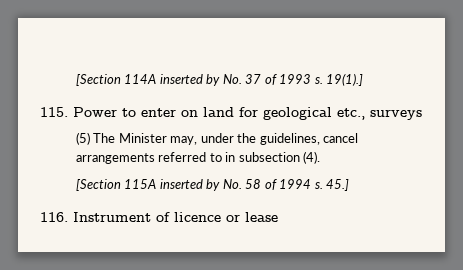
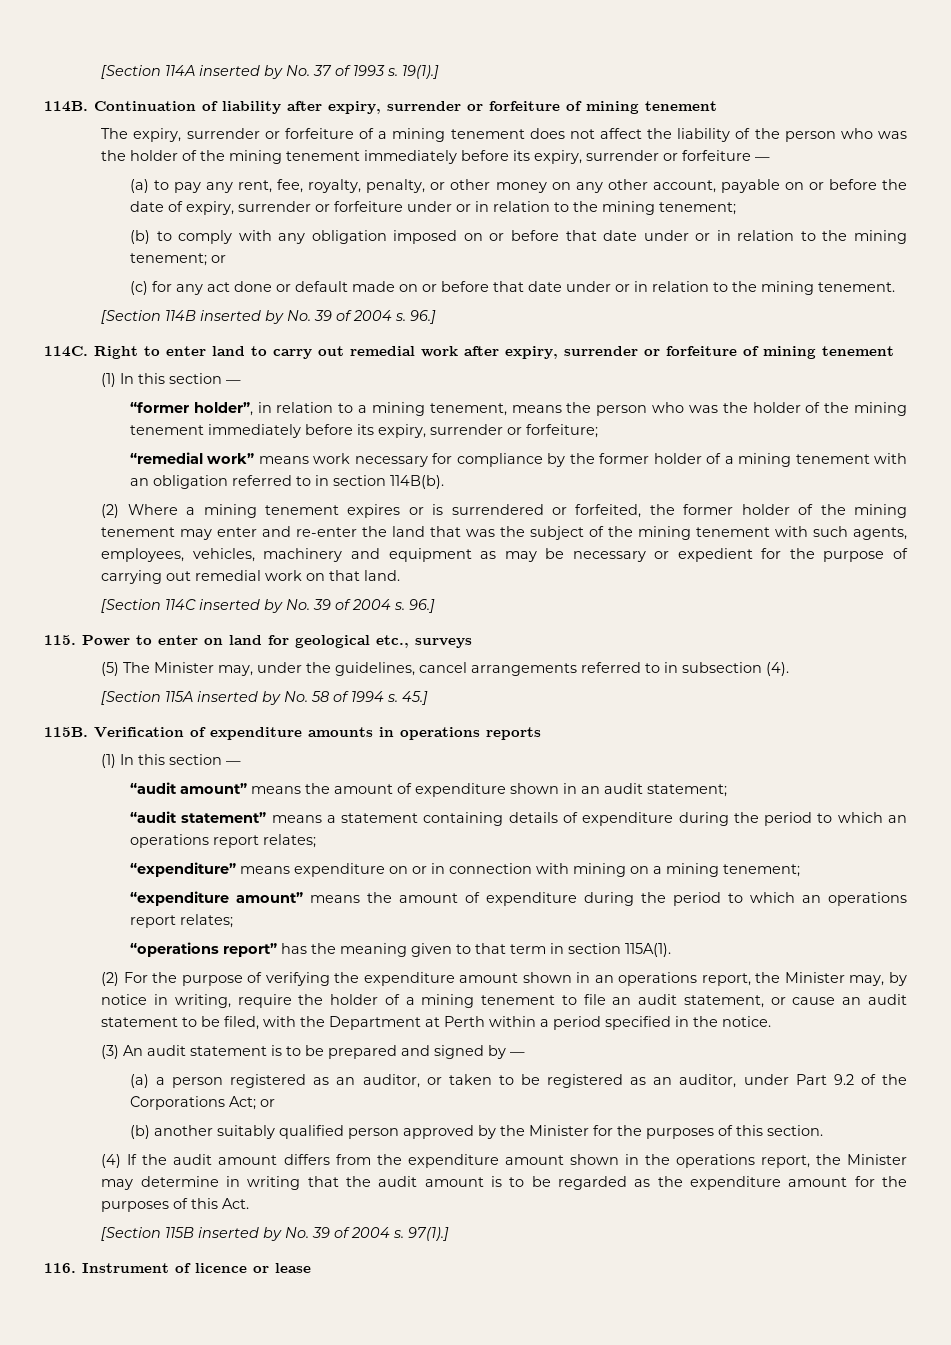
(364, 79) none -> [44,101,717,114] [101,128,908,142] [101,150,771,164] [129,179,907,193] [129,201,736,215] [129,230,908,244] [129,253,226,266] [129,281,895,295] [101,310,437,324] [44,346,894,359] [101,373,242,387] [129,402,907,416] [129,424,598,438] [129,452,907,467] [129,475,444,489] [101,504,908,518] [101,526,908,540] [101,548,908,562] [101,570,401,584] [101,599,436,613] // 114B. Continuation of liability after expiry, surrender or forfeiture of mining tenement // The expiry, surrender or forfeiture of a mining tenement does not affect the liability of the person who was the holder of the mining tenement immediately before its expiry, surrender or forfeiture — // (a) to pay any rent, fee, royalty, penalty, or other money on any other account, payable on or before the date of expiry, surrender or forfeiture under or in relation to the mining tenement; // (b) to comply with any obligation imposed on or before that date under or in relation to the mining tenement; or // (c) for any act done or default made on or before that date under or in relation to the mining tenement. // [Section 114B inserted by No. 39 of 2004 s. 96.] // 114C. Right to enter land to carry out remedial work after expiry, surrender or forfeiture of mining tenement // (1) In this section — // “former holder”, in relation to a mining tenement, means the person who was the holder of the mining tenement immediately before its expiry, surrender or forfeiture; // “remedial work” means work necessary for compliance by the former holder of a mining tenement with an obligation referred to in section 114B(b). // (2) Where a mining tenement expires or is surrendered or forfeited, the former holder of the mining tenement may enter and re-enter the land that was the subject of the mining tenement with such agents, employees, vehicles, machinery and equipment as may be necessary or expedient for the purpose of carrying out remedial work on that land. // [Section 114C inserted by No. 39 of 2004 s. 96.]
(350, 185) none -> [44,727,541,740] [101,754,242,768] [129,782,727,797] [129,811,907,826] [129,834,316,848] [129,862,800,877] [129,891,908,906] [129,914,233,928] [129,942,671,957] [101,972,907,986] [101,994,907,1008] [101,1016,772,1030] [101,1045,526,1059] [129,1074,907,1088] [129,1096,275,1110] [129,1125,823,1139] [101,1154,908,1168] [101,1176,908,1190] [101,1198,250,1212] [101,1227,450,1241] // 115B. Verification of expenditure amounts in operations reports // (1) In this section — // “audit amount” means the amount of expenditure shown in an audit statement; // “audit statement” means a statement containing details of expenditure during the period to which an operations report relates; // “expenditure” means expenditure on or in connection with mining on a mining tenement; // “expenditure amount” means the amount of expenditure during the period to which an operations report relates; // “operations report” has the meaning given to that term in section 115A(1). // (2) For the purpose of verifying the expenditure amount shown in an operations report, the Minister may, by notice in writing, require the holder of a mining tenement to file an audit statement, or cause an audit statement to be filed, with the Department at Perth within a period specified in the notice. // (3) An audit statement is to be prepared and signed by — // (a) a person registered as an auditor, or taken to be registered as an auditor, under Part 9.2 of the Corporations Act; or // (b) another suitably qualified person approved by the Minister for the purposes of this section. // (4) If the audit amount differs from the expenditure amount shown in the operations report, the Minister may determine in writing that the audit amount is to be regarded as the expenditure amount for the purposes of this Act. // [Section 115B inserted by No. 39 of 2004 s. 97(1).]

